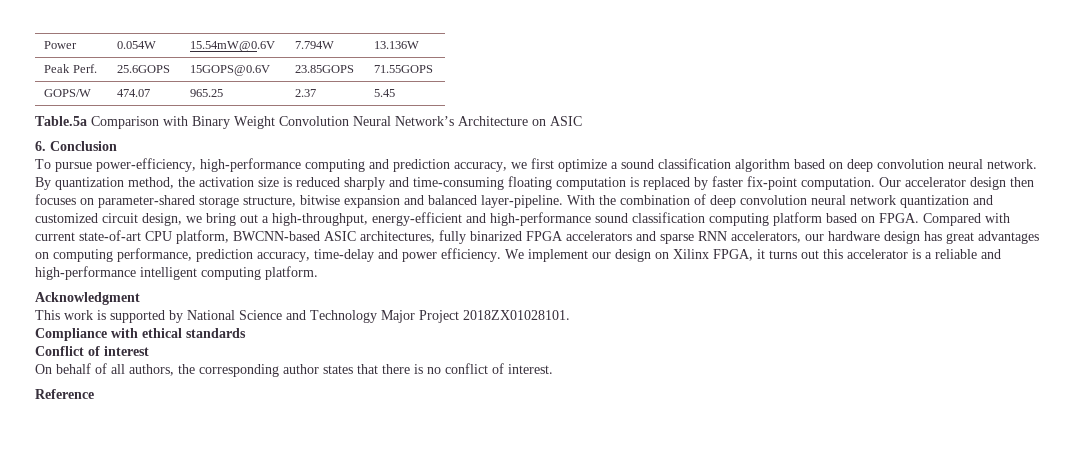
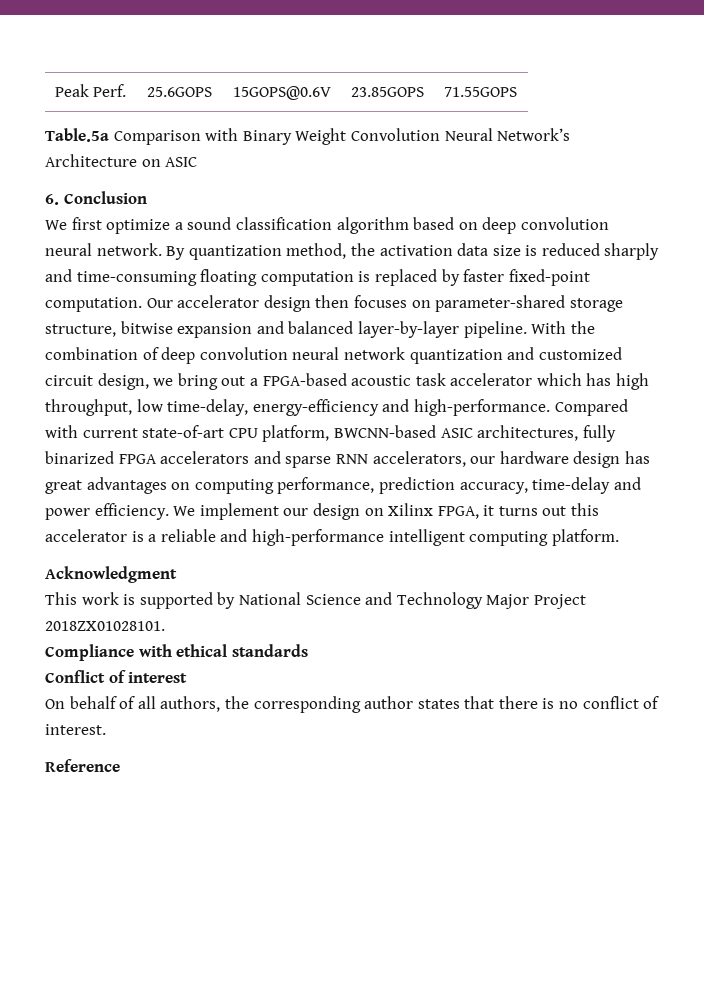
[44,41,78,49] [117,41,157,49] [190,41,276,52] [295,41,335,49] [374,41,420,49] Power | 0.054W | 15.54mW@0.6V | 7.794W | 13.136W // -> (54, 90) none
[44,89,92,97] [117,89,151,97] [190,89,224,97] [295,89,317,97] [374,89,396,97] // GOPS/W | 474.07 | 965.25 | 2.37 | 5.45 -> (517, 92) none
[35,158,527,172] To pursue power-efficiency, high-performance computing and prediction accuracy, we -> [45,220,67,230] We
(254, 182) none -> [457,243,489,256] data
[747,176,797,190] fix-point -> [508,269,590,286] fixed-point
[481,195,563,208] layer-pipeline. -> [357,321,527,338] layer-by-layer pipeline.
[272,212,919,226] high-throughput, energy-efficient and high-performance sound classification computing platform based on FPGA. -> [262,373,650,390] [45,399,550,416] FPGA-based acoustic task accelerator which has high throughput, low time-delay, energy-efficiency and high-performance.

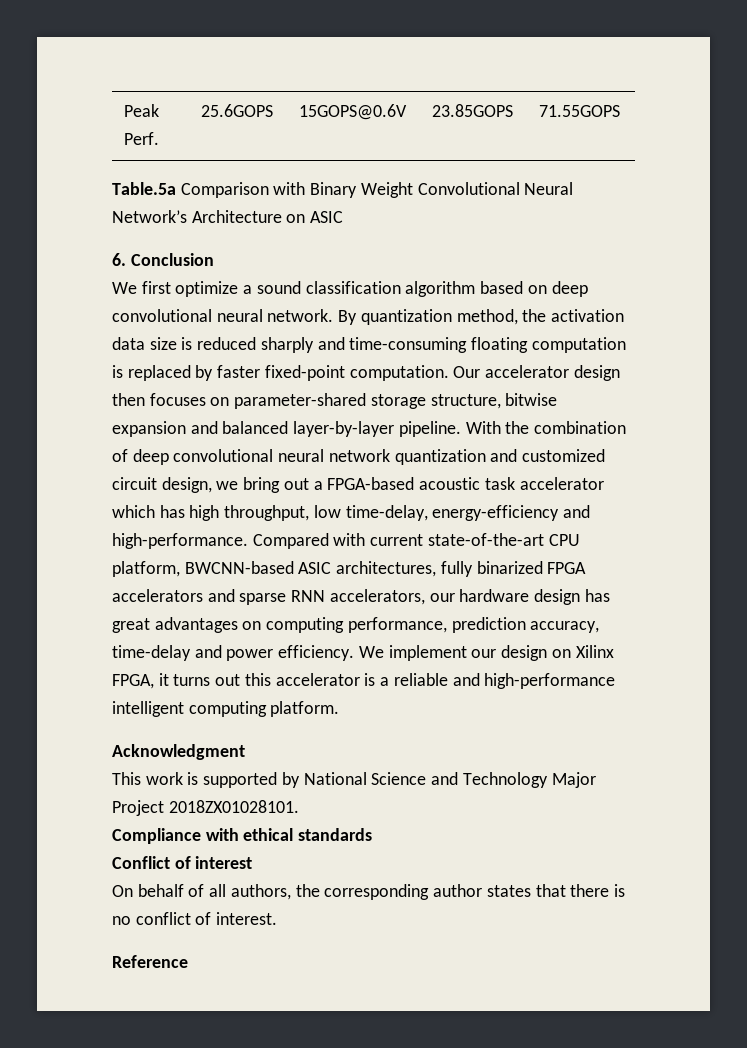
[350,128,440,141] Convolution -> [417,182,520,195] Convolutional
[520,217,609,230] convolution -> [112,309,212,322] convolutional
[199,347,288,360] convolution -> [173,449,274,462] convolutional
[142,425,225,438] state-of-art -> [427,533,544,546] state-of-the-art

